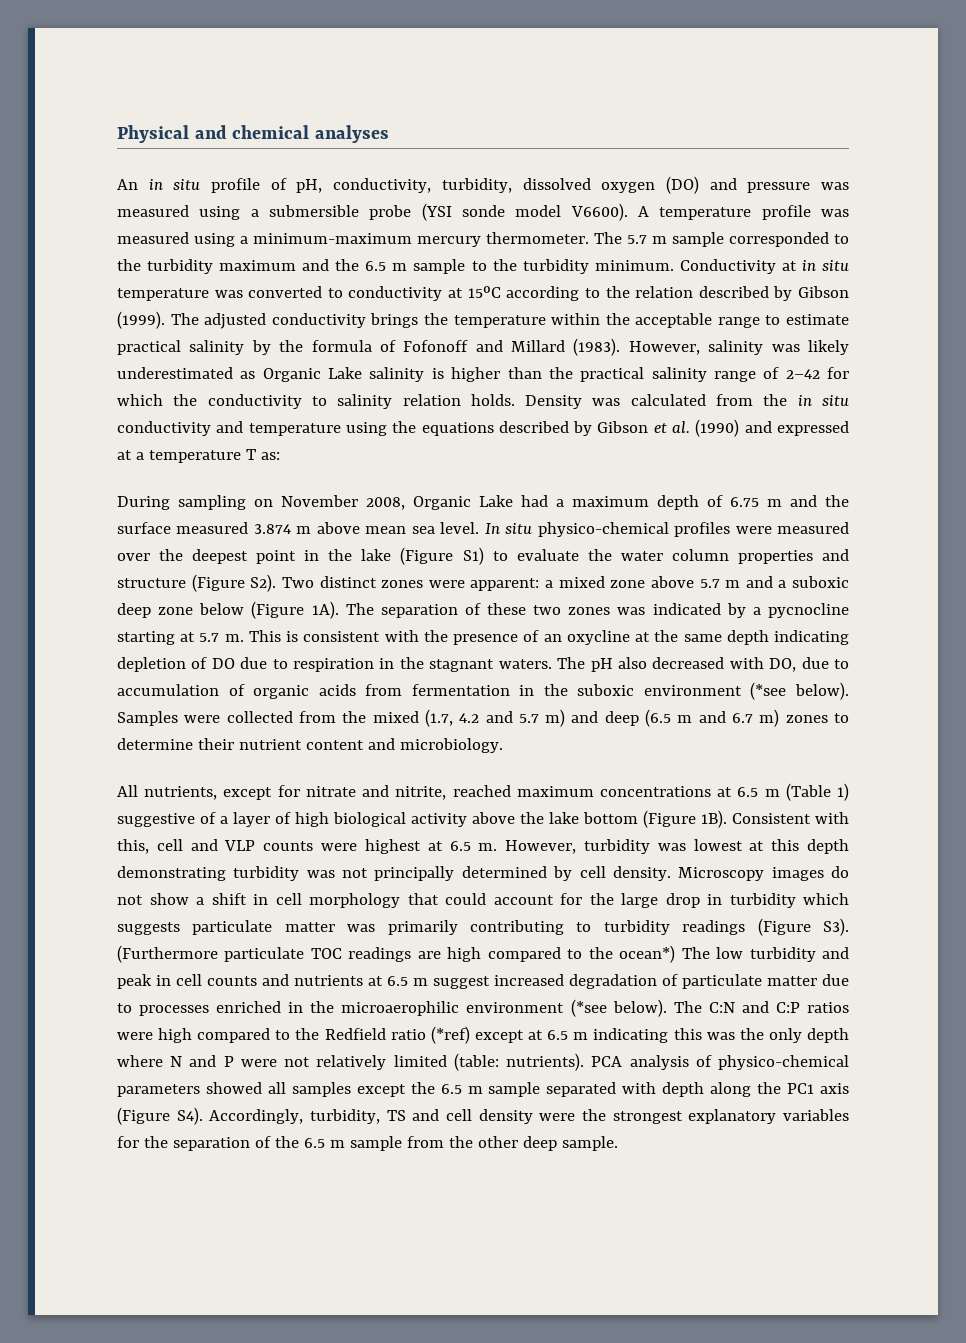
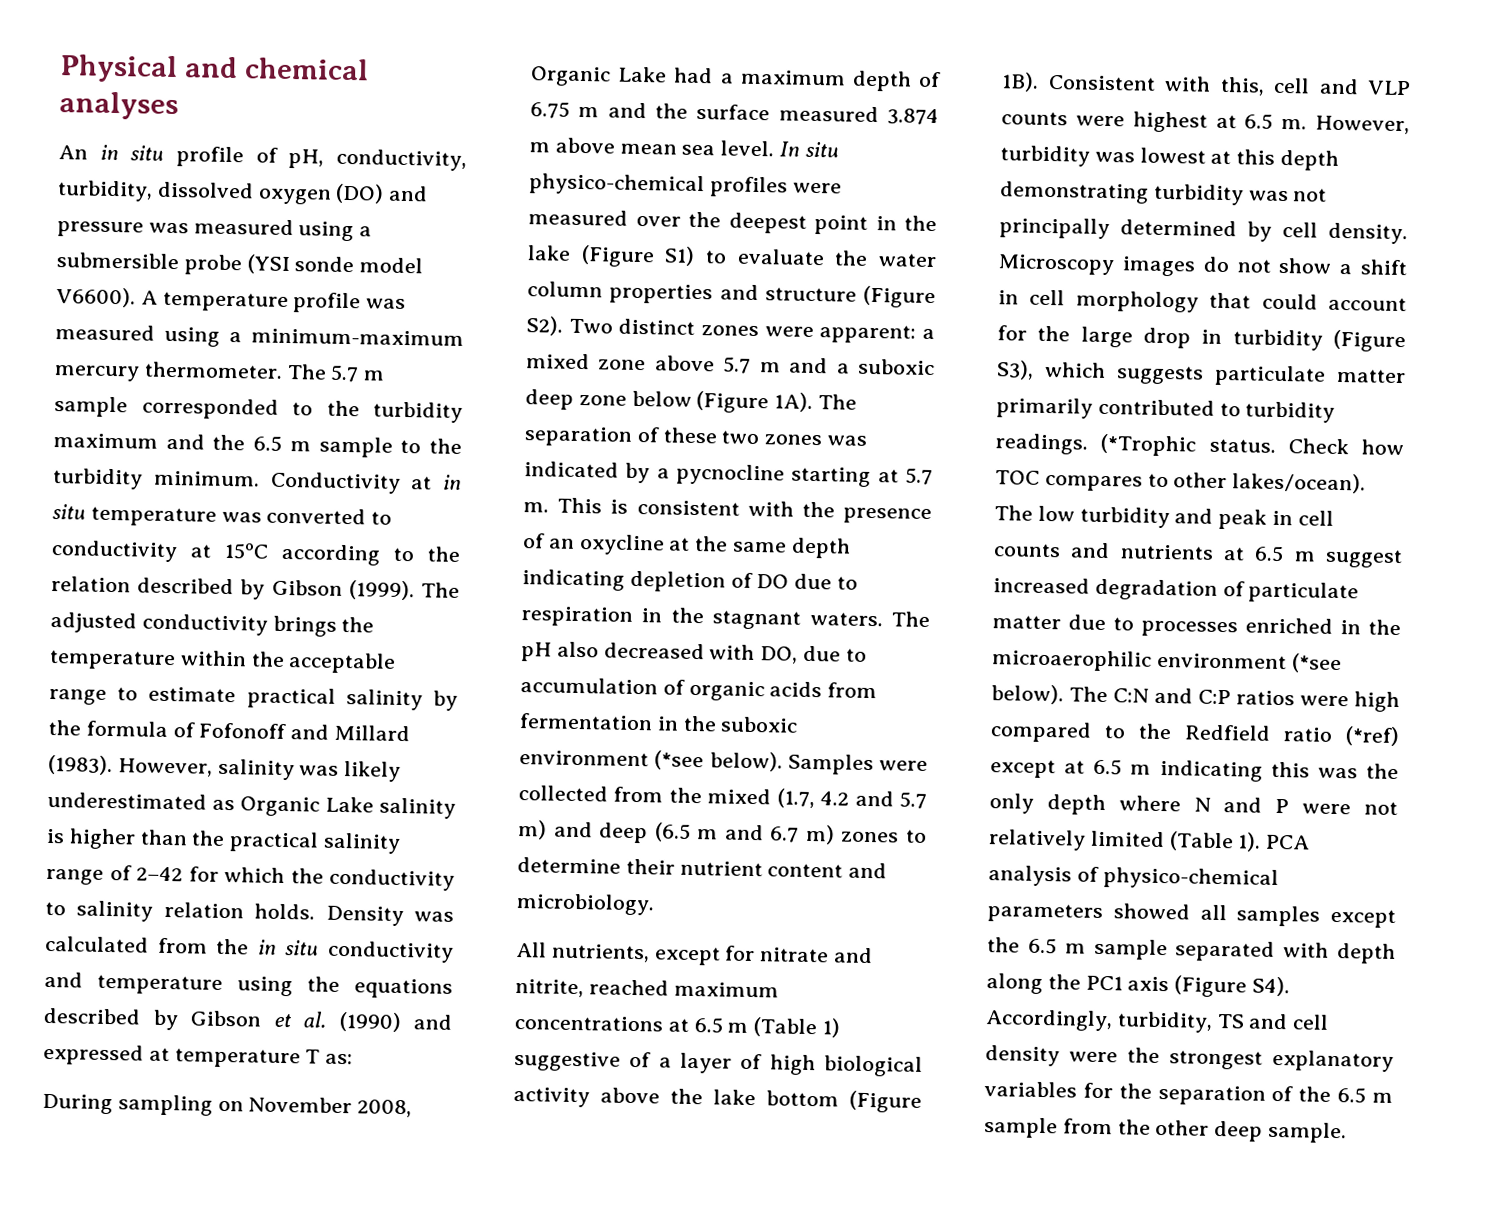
[135,452,144,460] a -> (170, 1054) none
(796, 900) none -> [1333,329,1406,353] [996,360,1034,380] (Figure S3),
[347,918,849,936] [117,945,676,963] was primarily contributing to turbidity readings (Figure S3). (Furthermore particulate TOC readings are high compared to the ocean*) -> [996,397,1336,423] [995,433,1404,457] [995,470,1367,494] primarily contributed to turbidity readings. (*Trophic status. Check how TOC compares to other lakes/ocean).
[453,1053,585,1071] (table: nutrients). -> [1168,831,1262,852] (Table 1).

